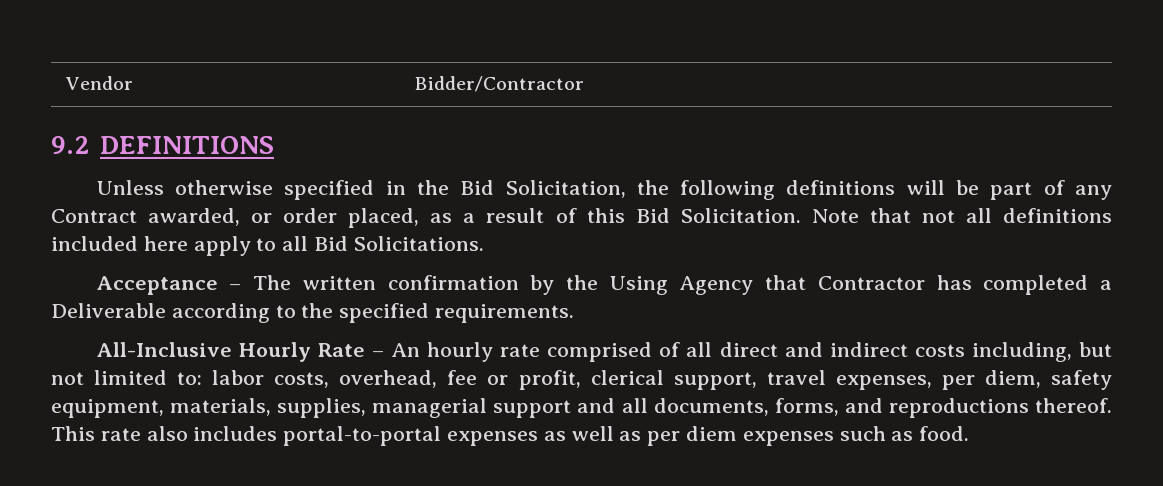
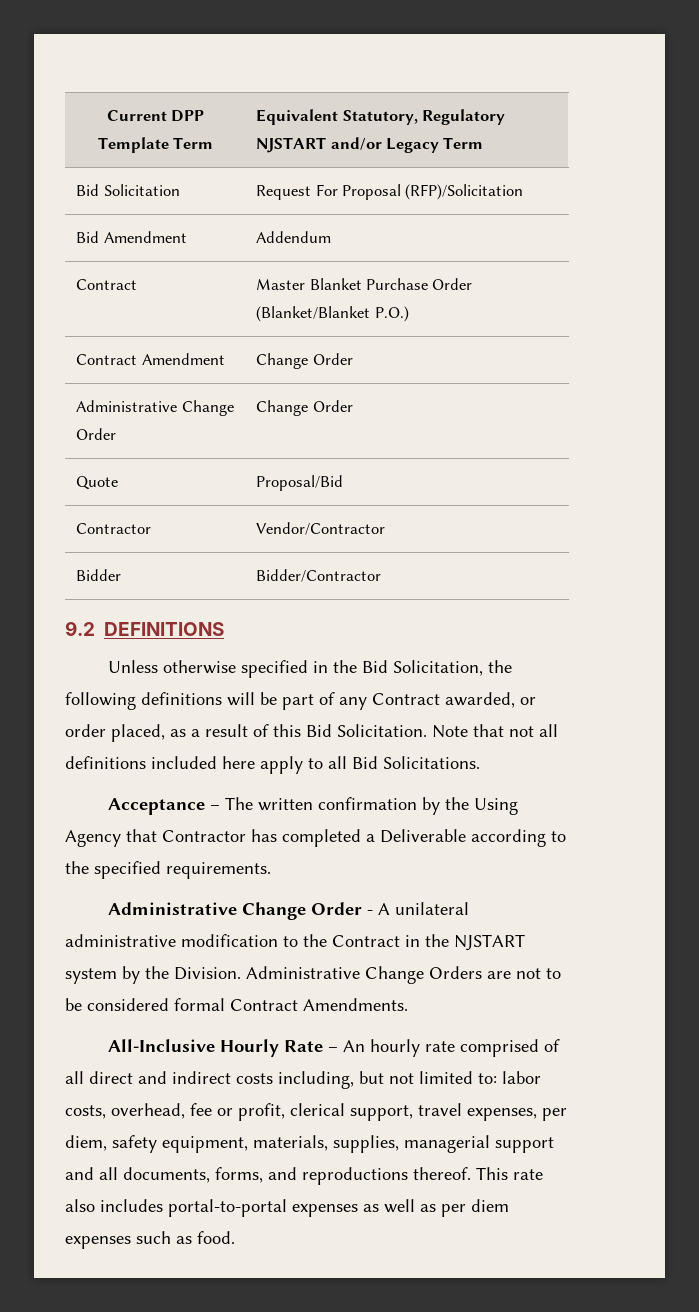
[65,76,134,90] Vendor -> [106,110,205,122] [97,137,214,153] [256,109,505,125] [256,137,484,153] [76,184,180,196] [256,184,524,200] [76,231,187,243] [256,231,332,243] [76,279,138,290] [256,278,473,290] [256,306,409,322] [76,353,225,365] [256,353,353,369] [76,400,234,416] [76,428,117,440] [256,400,353,416] [76,476,119,490] [256,475,344,491] [76,523,152,534] [256,522,386,535] [76,569,122,581] Current DPP Template Term | Equivalent Statutory, Regulatory NJSTART and/or Legacy Term // Bid Solicitation | Request For Proposal (RFP)/Solicitation // Bid Amendment | Addendum // Contract | Master Blanket Purchase Order (Blanket/Blanket P.O.) // Contract Amendment | Change Order // Administrative Change Order | Change Order // Quote | Proposal/Bid // Contractor | Vendor/Contractor // Bidder
(575, 313) none -> [107,902,469,920] [65,934,525,951] [65,966,561,984] [65,998,408,1011] // Administrative Change Order - A unilateral administrative modification to the Contract in the NJSTART system by the Division. Administrative Change Orders are not to be considered formal Contract Amendments.

